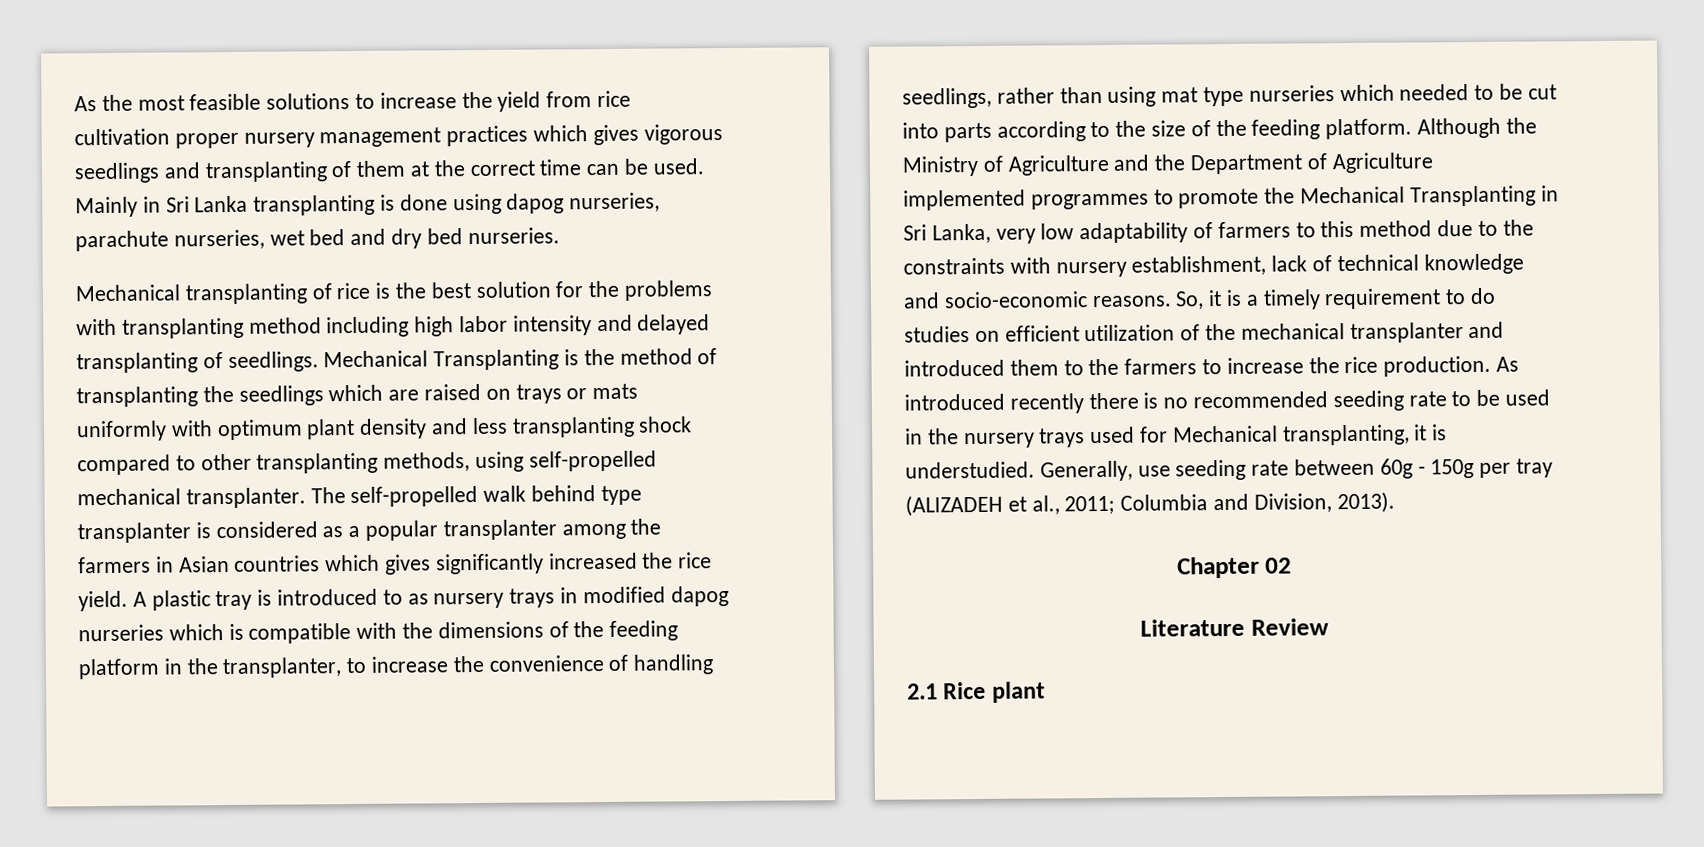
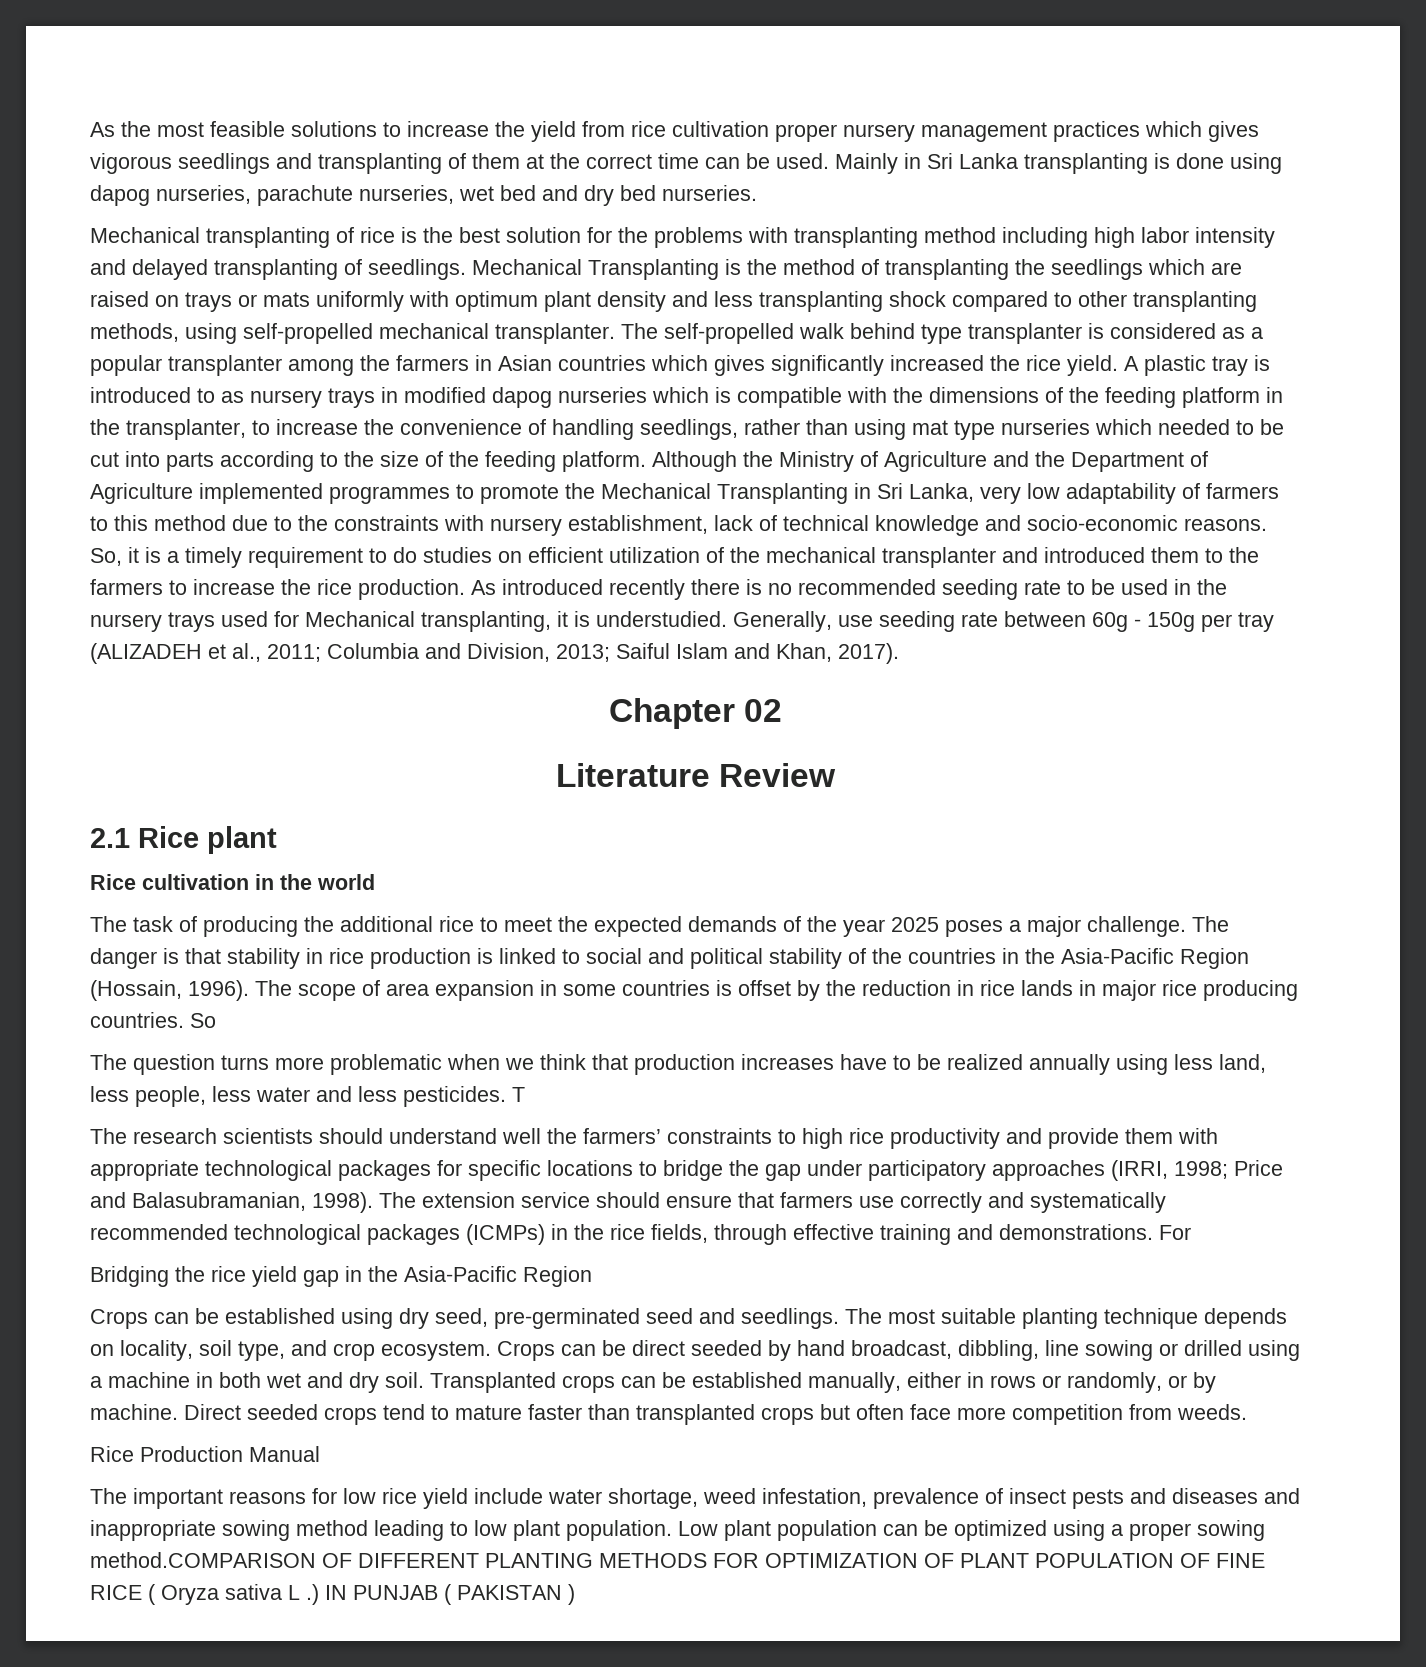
[1336,491,1395,514] 2013). -> [556,643,899,664] 2013; Saiful Islam and Khan, 2017).
(1045, 692) none -> [90,874,375,890] [90,916,1229,937] [90,948,1249,969] [90,980,1298,1001] [90,1012,216,1028] [90,1054,1266,1075] [90,1086,525,1107] [90,1128,1218,1149] [90,1160,1283,1181] [90,1192,1166,1213] [90,1224,1191,1245] [90,1266,592,1287] [90,1308,1287,1329] [90,1340,1300,1361] [90,1372,1216,1393] [90,1404,1247,1425] [90,1446,320,1462] [90,1488,1300,1509] [90,1520,1265,1541] [90,1552,1265,1568] [90,1584,575,1605] // Rice cultivation in the world // The task of producing the additional rice to meet the expected demands of the year 2025 poses a major challenge. The danger is that stability in rice production is linked to social and political stability of the countries in the Asia-Pacific Region (Hossain, 1996). The scope of area expansion in some countries is offset by the reduction in rice lands in major rice producing countries. So // The question turns more problematic when we think that production increases have to be realized annually using less land, less people, less water and less pesticides. T // The research scientists should understand well the farmers’ constraints to high rice productivity and provide them with appropriate technological packages for specific locations to bridge the gap under participatory approaches (IRRI, 1998; Price and Balasubramanian, 1998). The extension service should ensure that farmers use correctly and systematically recommended technological packages (ICMPs) in the rice fields, through effective training and demonstrations. For // Bridging the rice yield gap in the Asia-Pacific Region // Crops can be established using dry seed, pre‐germinated seed and seedlings. The most suitable planting technique depends on locality, soil type, and crop ecosystem. Crops can be direct seeded by hand broadcast, dibbling, line sowing or drilled using a machine in both wet and dry soil. Transplanted crops can be established manually, either in rows or randomly, or by machine. Direct seeded crops tend to mature faster than transplanted crops but often face more competition from weeds. // Rice Production Manual // The important reasons for low rice yield include water shortage, weed infestation, prevalence of insect pests and diseases and inappropriate sowing method leading to low plant population. Low plant population can be optimized using a proper sowing method.COMPARISON OF DIFFERENT PLANTING METHODS FOR OPTIMIZATION OF PLANT POPULATION OF FINE RICE ( Oryza sativa L .) IN PUNJAB ( PAKISTAN )

